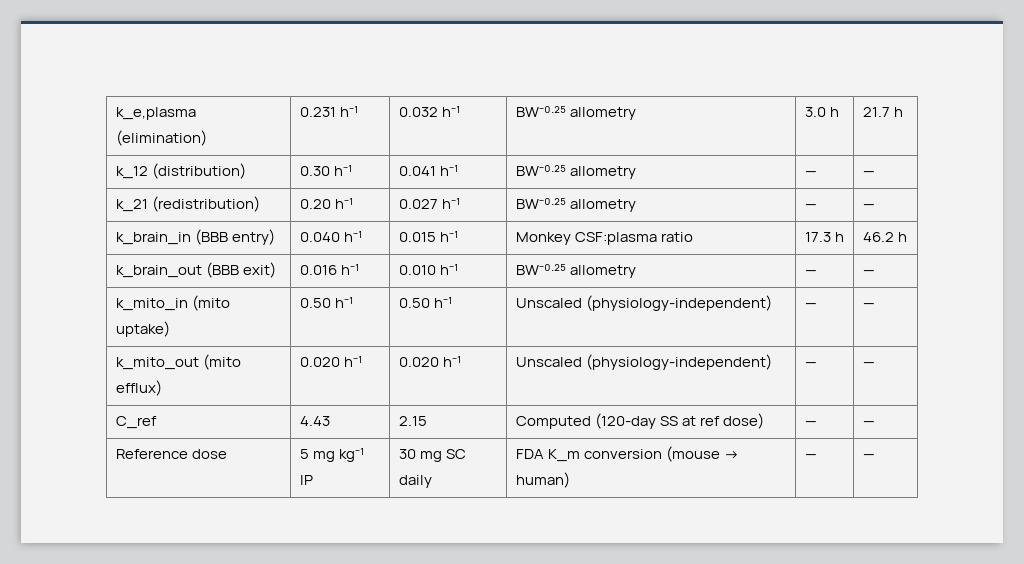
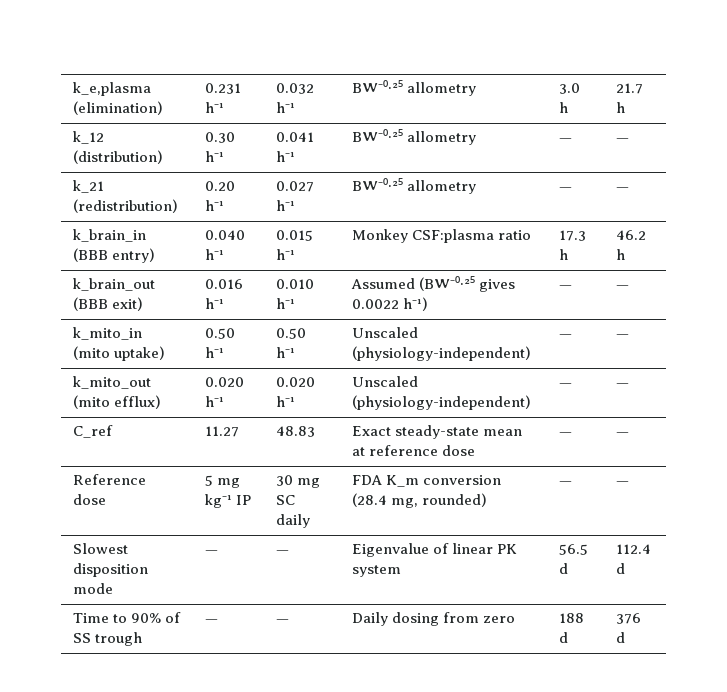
[515,264,636,278] BW⁻⁰·²⁵ allometry -> [351,276,516,292] [352,297,429,311] Assumed (BW⁻⁰·²⁵ gives 0.0022 h⁻¹)
[299,416,330,426] [398,416,427,426] [515,413,764,429] 4.43 | 2.15 | Computed (120-day SS at ref dose) -> [205,426,240,437] [276,426,316,437] [352,425,523,439] [352,445,476,456] 11.27 | 48.83 | Exact steady-state mean at reference dose
[665,446,739,462] [515,472,570,488] [804,454,817,459] [862,454,875,459] (mouse → human) | — | — -> [352,493,488,508] [559,481,573,485] [616,481,630,485] [73,543,129,554] [73,563,149,577] [73,583,114,594] [205,550,219,554] [276,550,290,554] [352,543,518,557] [352,565,402,577] [559,544,589,555] [559,563,569,574] [616,544,652,554] [616,563,626,574] [73,612,182,623] [73,632,143,646] [205,619,219,623] [276,619,290,623] [352,612,516,626] [559,613,585,623] [559,632,569,643] [616,613,642,624] [616,632,626,643] (28.4 mg, rounded) | — | — // Slowest disposition mode | — | — | Eigenvalue of linear PK system | 56.5 d | 112.4 d // Time to 90% of SS trough | — | — | Daily dosing from zero | 188 d | 376 d

